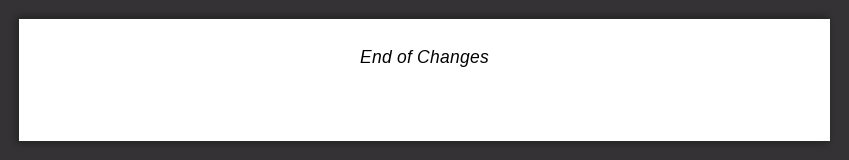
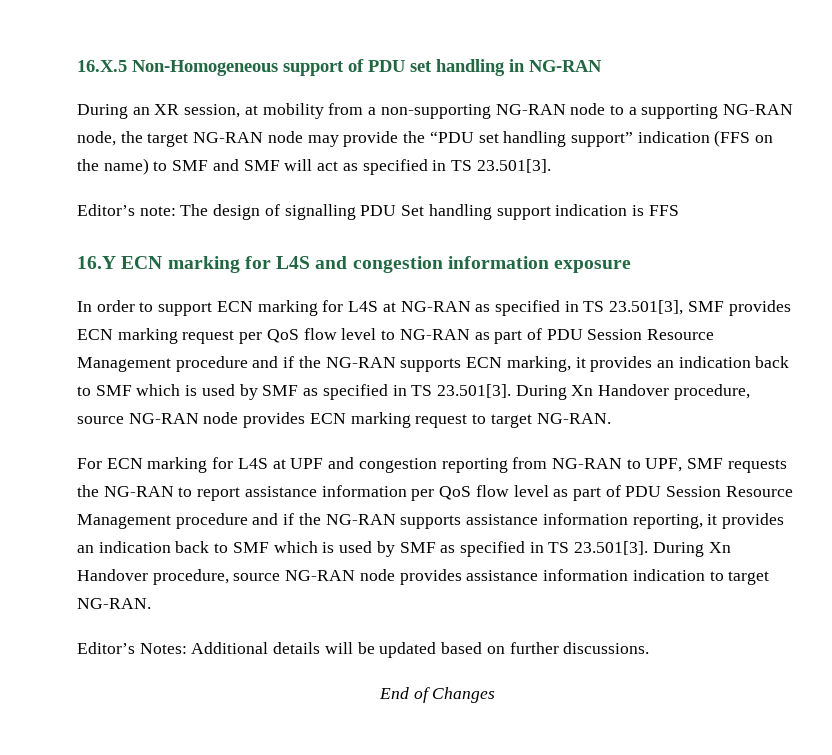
(360, 56) none -> [77,59,602,76] [77,103,794,119] [77,130,774,147] [77,158,551,175] [77,204,679,220] [77,256,632,273] [77,300,791,316] [77,328,715,344] [77,356,790,372] [77,384,750,400] [77,412,611,428] [77,457,787,473] [77,485,793,501] [77,513,784,529] [77,541,731,557] [77,569,770,585] [77,598,151,609] [77,642,650,658] 16.X.5 Non-Homogeneous support of PDU set handling in NG-RAN // During an XR session, at mobility from a non-supporting NG-RAN node to a supporting NG-RAN node, the target NG-RAN node may provide the “PDU set handling support” indication (FFS on the name) to SMF and SMF will act as specified in TS 23.501[3]. // Editor’s note: The design of signalling PDU Set handling support indication is FFS // 16.Y ECN marking for L4S and congestion information exposure // In order to support ECN marking for L4S at NG-RAN as specified in TS 23.501[3], SMF provides ECN marking request per QoS flow level to NG-RAN as part of PDU Session Resource Management procedure and if the NG-RAN supports ECN marking, it provides an indication back to SMF which is used by SMF as specified in TS 23.501[3]. During Xn Handover procedure, source NG-RAN node provides ECN marking request to target NG-RAN. // For ECN marking for L4S at UPF and congestion reporting from NG-RAN to UPF, SMF requests the NG-RAN to report assistance information per QoS flow level as part of PDU Session Resource Management procedure and if the NG-RAN supports assistance information reporting, it provides an indication back to SMF which is used by SMF as specified in TS 23.501[3]. During Xn Handover procedure, source NG-RAN node provides assistance information indication to target NG-RAN. // Editor’s Notes: Additional details will be updated based on further discussions. //

